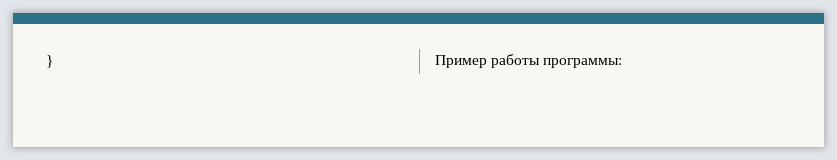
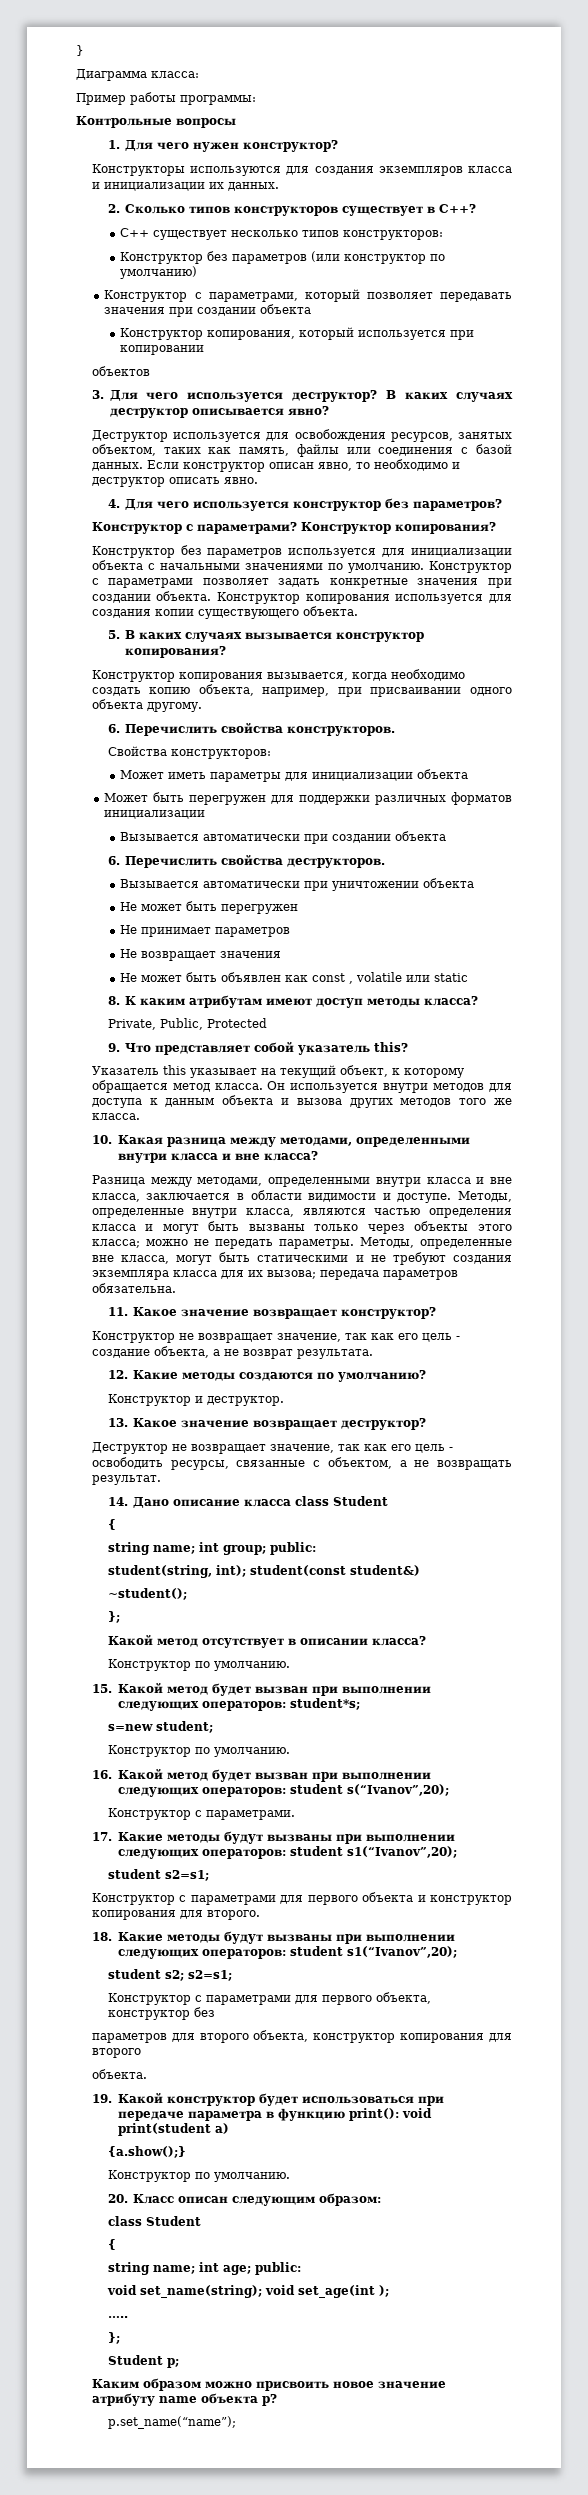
(53, 61) none -> [76,69,199,81] // Диаграмма класса:
(623, 63) none -> [76,116,236,128] [107,140,339,152] [91,164,512,176] [91,182,279,191] [107,204,477,216] [120,228,444,240] [120,251,446,264] [120,266,198,279] [104,289,512,302] [104,304,312,317] [120,327,475,340] [120,345,205,355] [91,366,150,376] [91,390,513,402] [109,406,329,418] [91,429,512,442] [91,444,512,457] [91,459,460,472] [91,477,258,487] [107,498,503,511] [91,522,496,534] [91,545,512,558] [91,560,512,573] [91,578,512,588] [91,591,512,604] [91,606,358,619] [107,630,425,642] [125,646,227,658] [91,669,465,682] [91,684,512,697] [91,699,202,712] [107,722,396,736] [107,746,271,759] [120,769,469,782] [104,792,512,805] [104,810,206,819] [120,831,447,844] [107,854,386,868] [120,878,475,891] [120,901,299,914] [120,925,291,937] [120,949,282,961] [120,972,469,984] [107,995,479,1008] [107,1018,267,1030] [107,1041,409,1055] [91,1065,464,1078] [91,1080,512,1093] [91,1095,512,1108] [91,1113,140,1120] [91,1135,470,1147] [117,1151,318,1163] [91,1175,512,1187] [91,1190,512,1203] [91,1208,512,1218] [91,1221,512,1234] [91,1237,512,1249] [91,1252,513,1265] [91,1270,458,1280] [91,1283,176,1293] [107,1307,437,1319] [91,1331,460,1343] [91,1346,373,1359] [107,1370,427,1382] [107,1394,284,1406] [107,1418,427,1430] [91,1442,453,1454] [91,1457,512,1470] [91,1475,161,1485] [107,1496,389,1508] [107,1519,116,1530] [107,1542,316,1555] [107,1565,420,1578] [107,1588,187,1600] [107,1611,120,1623] [107,1634,426,1648] [107,1659,290,1671] [91,1682,431,1696] [117,1698,360,1711] [107,1721,213,1733] [107,1745,290,1757] [91,1768,431,1782] [117,1784,449,1797] [107,1808,295,1820] [91,1831,455,1844] [117,1846,457,1859] [107,1869,209,1881] [91,1892,512,1905] [91,1910,260,1920] [91,1931,455,1944] [117,1946,457,1959] [107,1969,232,1981] [107,1992,431,2005] [107,2007,215,2020] [91,2030,512,2043] [91,2048,141,2058] [91,2069,147,2079] [91,2092,444,2106] [117,2108,432,2121] [117,2123,229,2136] [107,2146,186,2158] [107,2170,290,2182] [107,2193,382,2206] [107,2216,201,2226] [107,2239,116,2250] [107,2262,301,2275] [106,2285,389,2298] [107,2316,128,2318] [107,2332,120,2344] [107,2355,179,2368] [91,2378,446,2391] [91,2393,277,2406] [107,2416,236,2429] // Контрольные вопросы // 1. Для чего нужен конструктор? // Конструкторы используются для создания экземпляров класса и инициализации их данных. // 2. Сколько типов конструкторов существует в С++? // С++ существует несколько типов конструкторов: // Конструктор без параметров (или конструктор по умолчанию) // Конструктор с параметрами, который позволяет передавать значения при создании объекта // Конструктор копирования, который используется при копировании // объектов // 3. Для чего используется деструктор? В каких случаях деструктор описывается явно? // Деструктор используется для освобождения ресурсов, занятых объектом, таких как память, файлы или соединения с базой данных. Если конструктор описан явно, то необходимо и деструктор описать явно. // 4. Для чего используется конструктор без параметров? // Конструктор с параметрами? Конструктор копирования? // Конструктор без параметров используется для инициализации объекта с начальными значениями по умолчанию. Конструктор с параметрами позволяет задать конкретные значения при создании объекта. Конструктор копирования используется для создания копии существующего объекта. // 5. В каких случаях вызывается конструктор копирования? // Конструктор копирования вызывается, когда необходимо создать копию объекта, например, при присваивании одного объекта другому. // 6. Перечислить свойства конструкторов. // Свойства конструкторов: // Может иметь параметры для инициализации объекта // Может быть перегружен для поддержки различных форматов инициализации // Вызывается автоматически при создании объекта // 6. Перечислить свойства деструкторов. // Вызывается автоматически при уничтожении объекта // Не может быть перегружен // Не принимает параметров // Не возвращает значения // Не может быть объявлен как const , volatile или static // 8. К каким атрибутам имеют доступ методы класса? // Private, Public, Protected // 9. Что представляет собой указатель this? // Указатель this указывает на текущий объект, к которому обращается метод класса. Он используется внутри методов для доступа к данным объекта и вызова других методов того же класса. // 10. Какая разница между методами, определенными внутри класса и вне класса? // Разница между методами, определенными внутри класса и вне класса, заключается в области видимости и доступе. Методы, определенные внутри класса, являются частью определения класса и могут быть вызваны только через объекты этого класса; можно не передать параметры. Методы, определенные вне класса, могут быть статическими и не требуют создания экземпляра класса для их вызова; передача параметров обязательна. // 11. Какое значение возвращает конструктор? // Конструктор не возвращает значение, так как его цель - создание объекта, а не возврат результата. // 12. Какие методы создаются по умолчанию? // Конструктор и деструктор. // 13. Какое значение возвращает деструктор? // Деструктор не возвращает значение, так как его цель - освободить ресурсы, связанные с объектом, а не возвращать результат. // 14. Дано описание класса class Student // { // string name; int group; public: // student(string, int); student(const student&) // ~student(); // }; // Какой метод отсутствует в описании класса? // Конструктор по умолчанию. // 15. Какой метод будет вызван при выполнении следующих операторов: student*s; // s=new student; // Конструктор по умолчанию. // 16. Какой метод будет вызван при выполнении следующих операторов: student s(“Ivanov”,20); // Конструктор с параметрами. // 17. Какие методы будут вызваны при выполнении следующих операторов: student s1(“Ivanov”,20); // student s2=s1; // Конструктор с параметрами для первого объекта и конструктор копирования для второго. // 18. Какие методы будут вызваны при выполнении следующих операторов: student s1(“Ivanov”,20); // student s2; s2=s1; // Конструктор с параметрами для первого объекта, конструктор без // параметров для второго объекта, конструктор копирования для второго // объекта. // 19. Какой конструктор будет использоваться при передаче параметра в функцию print(): void print(student a) // {a.show();} // Конструктор по умолчанию. // 20. Класс описан следующим образом: // class Student // { // string name; int age; public: // void set_name(string); void set_age(int ); // ….. // }; // Student p; // Каким образом можно присвоить новое значение атрибуту name объекта р? // p.set_name(“name”);

